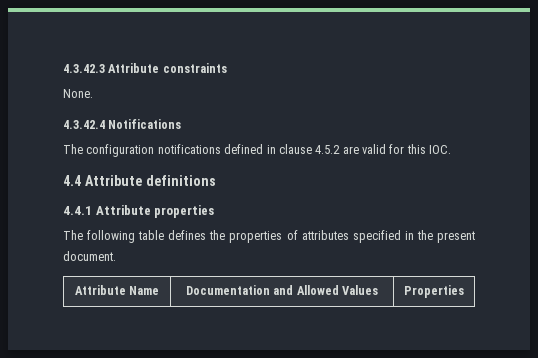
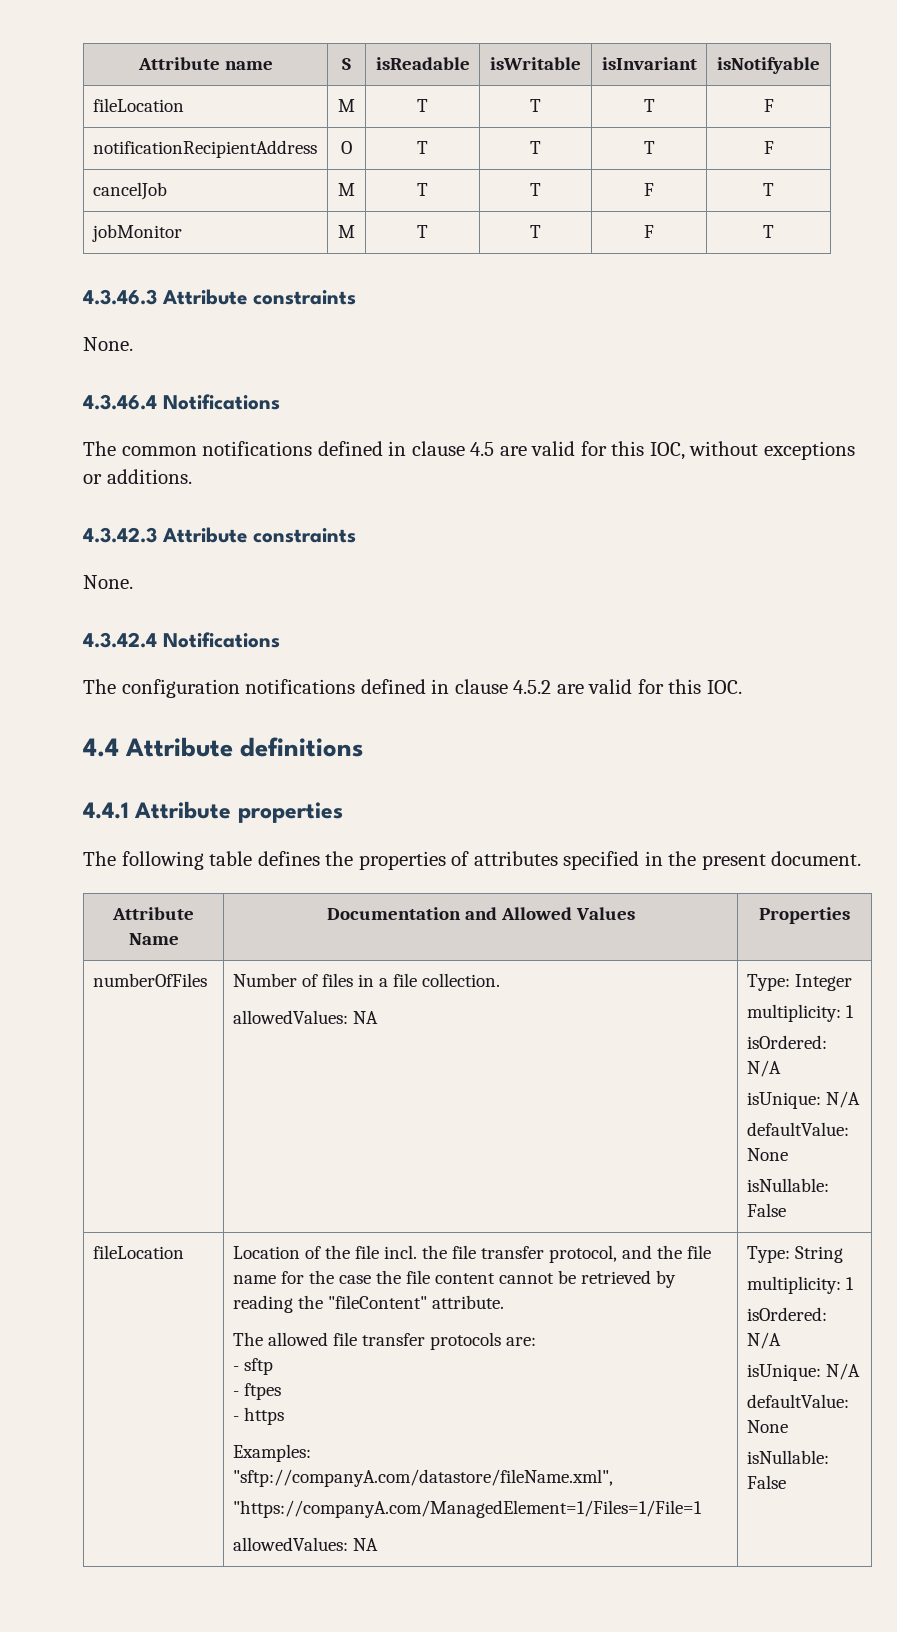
(63, 68) none -> [137,57,273,70] [342,58,351,70] [375,57,470,70] [490,57,581,70] [601,57,697,70] [717,57,820,74] [92,98,184,112] [338,99,355,112] [417,99,428,112] [530,99,541,112] [643,99,655,112] [763,99,774,112] [92,140,317,158] [341,141,352,154] [417,141,428,154] [530,141,541,154] [643,141,655,154] [763,141,774,154] [92,182,167,200] [338,183,355,196] [417,183,428,196] [530,183,541,196] [644,183,654,196] [763,183,774,196] [91,224,182,242] [338,225,355,238] [417,225,428,238] [530,225,541,238] [644,225,654,238] [763,225,774,238] [83,289,356,305] [83,337,133,351] [83,394,280,410] [83,441,855,460] [83,469,192,484] Attribute name | S | isReadable | isWritable | isInvariant | isNotifyable // fileLocation | M | T | T | T | F // notificationRecipientAddress | O | T | T | T | F // cancelJob | M | T | T | F | T // jobMonitor | M | T | T | F | T // 4.3.46.3 Attribute constraints // None. // 4.3.46.4 Notifications // The common notifications defined in clause 4.5 are valid for this IOC, without exceptions or additions. //
(464, 291) none -> [92,973,207,987] [232,973,500,987] [232,1010,378,1024] [746,974,852,991] [746,1004,854,1022] [746,1035,827,1049] [746,1060,781,1077] [746,1091,860,1109] [746,1122,849,1136] [746,1148,788,1161] [746,1178,829,1192] [746,1203,786,1217] [92,1245,184,1259] [232,1245,711,1263] [232,1270,676,1288] [232,1295,504,1313] [232,1332,536,1350] [232,1358,273,1375] [232,1383,281,1400] [232,1407,284,1425] [232,1444,311,1462] [232,1469,613,1487] [232,1500,702,1518] [232,1537,378,1551] [746,1246,843,1263] [746,1276,854,1294] [746,1307,827,1321] [746,1332,781,1349] [746,1363,860,1381] [746,1394,849,1408] [746,1420,788,1433] [746,1450,829,1464] [746,1475,786,1489] // numberOfFiles | Number of files in a file collection. // allowedValues: NA | Type: Integer // multiplicity: 1 // isOrdered: N/A // isUnique: N/A // defaultValue: None // isNullable: False // fileLocation | Location of the file incl. the file transfer protocol, and the file name for the case the file content cannot be retrieved by reading the "fileContent" attribute. // The allowed file transfer protocols are: // - sftp // - ftpes // - https // Examples: // "sftp://companyA.com/datastore/fileName.xml", // "https://companyA.com/ManagedElement=1/Files=1/File=1 // allowedValues: NA | Type: String // multiplicity: 1 // isOrdered: N/A // isUnique: N/A // defaultValue: None // isNullable: False

